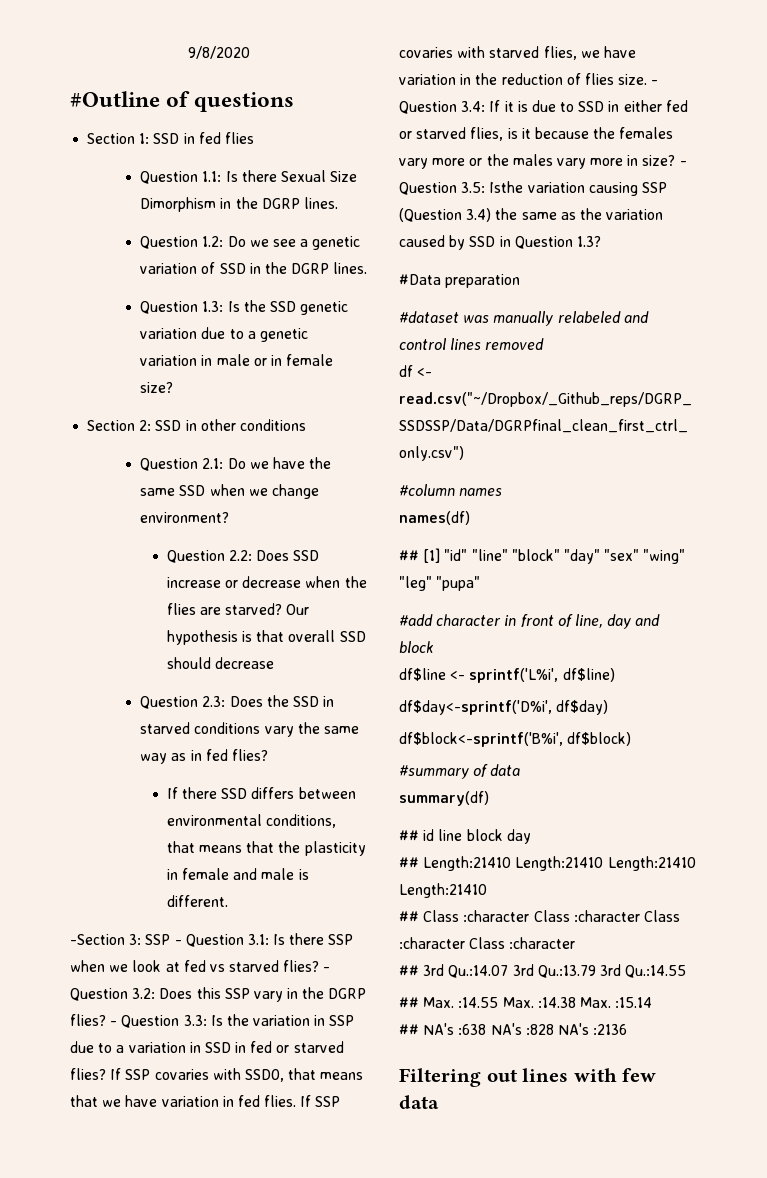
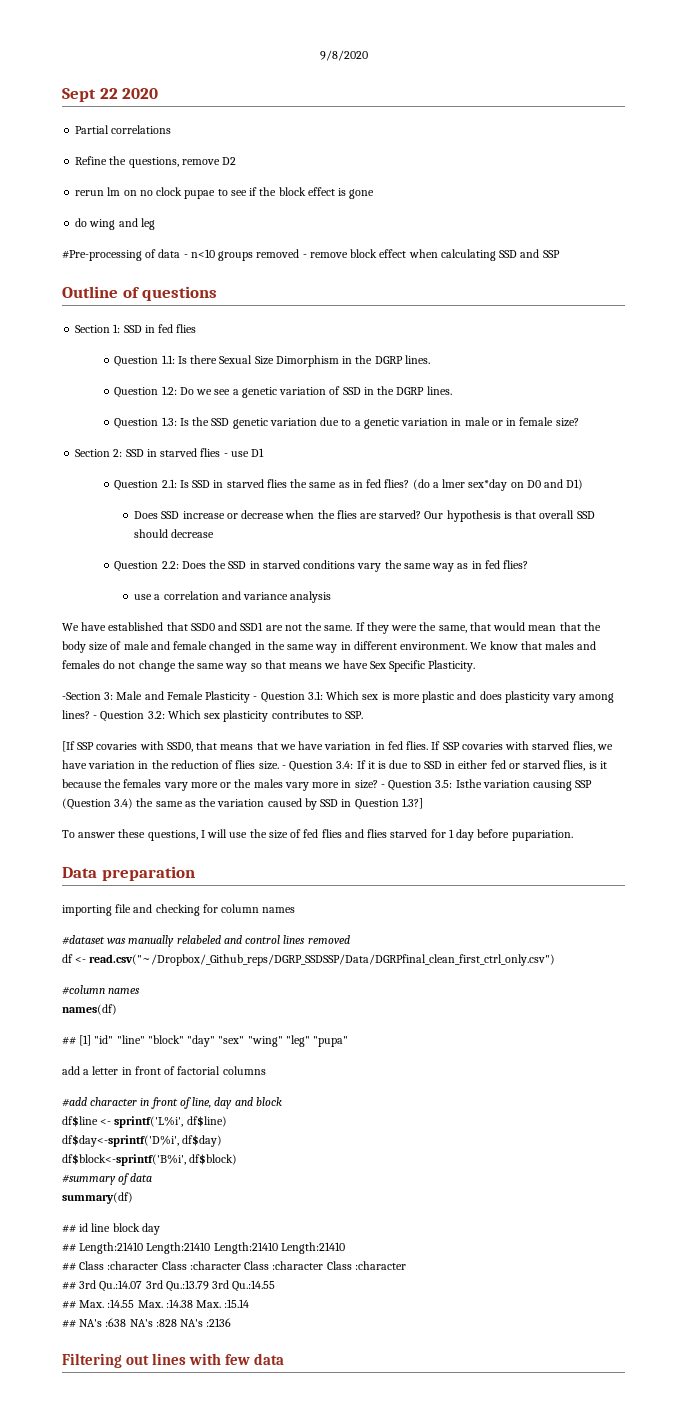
[70,91,160,107] #Outline -> [62,88,159,102] [75,125,172,134] [75,156,237,168] [75,187,375,199] [75,218,155,230] [62,249,560,261] [62,286,118,298] Sept 22 2020 // Partial correlations // Refine the questions, remove D2 // rerun lm on no clock pupae to see if the block effect is gone // do wing and leg // #Pre-processing of data - n<10 groups removed - remove block effect when calculating SSD and SSP // Outline
[200,419,306,431] [140,457,332,471] [140,484,319,499] [140,512,230,523] [166,550,252,563] other conditions // Question 2.1: Do we have the same SSD when we change environment? // Question 2.2: -> [160,448,265,457] [114,479,584,491] starved flies - use D1 // Question 2.1: Is SSD in starved flies the same as in fed flies? (do a lmer sex*day on D0 and D1) //
[202,696,226,707] 2.3: -> [161,561,179,569] 2.2:
[166,787,356,799] [166,814,336,828] [166,841,366,856] [166,868,309,880] [166,895,228,907] [70,933,354,947] [70,960,331,972] [70,987,367,1002] [70,1014,355,1028] [70,1041,344,1053] [70,1068,122,1080] If there SSD differs between environmental conditions, that means that the plasticity in female and male is different. // -Section 3: SSP - Question 3.1: Is there SSP when we look at fed vs starved flies? - Question 3.2: Does this SSP vary in the DGRP flies? - Question 3.3: Is the variation in SSP due to a variation in SSD in fed or starved flies? If -> [134,591,332,603] [62,622,601,634] [62,641,597,653] [62,660,476,672] [62,691,615,703] [62,710,364,722] [62,741,75,752] use a correlation and variance analysis // We have established that SSD0 and SSD1 are not the same. If they were the same, that would mean that the body size of male and female changed in the same way in different environment. We know that males and females do not change the same way so that means we have Sex Specific Plasticity. // -Section 3: Male and Female Plasticity - Question 3.1: Which sex is more plastic and does plasticity vary among lines? - Question 3.2: Which sex plasticity contributes to SSP. // [If
[576,236,601,247] [399,274,521,288] 1.3? // #Data preparation -> [401,798,423,809] [62,829,573,841] [62,866,195,881] [62,904,296,916] 1.3?] // To answer these questions, I will use the size of fed flies and flies starved for 1 day before pupariation. // Data preparation // importing file and checking for column names
(481, 583) none -> [62,1066,266,1075] // add a letter in front of factorial columns

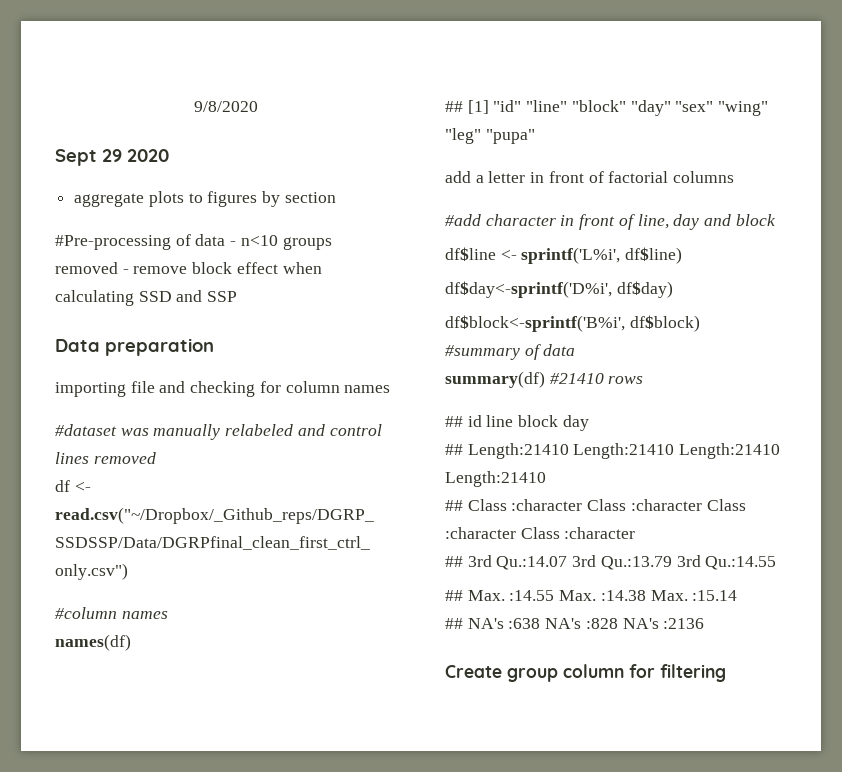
[99,88,118,99] 22 -> [102,149,122,162] 29
[75,125,172,134] [75,156,237,168] [75,187,375,199] [75,218,155,230] Partial correlations // Refine the questions, remove D2 // rerun lm on no clock pupae to see if the block effect is gone // do wing and leg -> [74,191,336,207] aggregate plots to figures by section
[62,286,218,301] [75,324,197,333] [114,355,430,367] [114,386,452,398] [114,417,579,429] [75,448,265,457] [114,479,584,491] [134,510,595,522] [134,529,215,538] [114,560,529,572] [134,591,332,603] [62,622,601,634] [62,641,597,653] [62,660,476,672] [62,691,615,703] [62,710,364,722] [62,741,613,752] [62,760,607,772] [62,779,593,791] [62,798,423,810] [62,829,573,841] // Outline of questions // Section 1: SSD in fed flies // Question 1.1: Is there Sexual Size Dimorphism in the DGRP lines. // Question 1.2: Do we see a genetic variation of SSD in the DGRP lines. // Question 1.3: Is the SSD genetic variation due to a genetic variation in male or in female size? // Section 2: SSD in starved flies - use D1 // Question 2.1: Is SSD in starved flies the same as in fed flies? (do a lmer sex*day on D0 and D1) // Does SSD increase or decrease when the flies are starved? Our hypothesis is that overall SSD should decrease // Question 2.2: Does the SSD in starved conditions vary the same way as in fed flies? // use a correlation and variance analysis // We have established that SSD0 and SSD1 are not the same. If they were the same, that would mean that the body size of male and female changed in the same way in different environment. We know that males and females do not change the same way so that means we have Sex Specific Plasticity. // -Section 3: Male and Female Plasticity - Question 3.1: Which sex is more plastic and does plasticity vary among lines? - Question 3.2: Which sex plasticity contributes to SSP. // [If SSP covaries with SSD0, that means that we have variation in fed flies. If SSP covaries with starved flies, we have variation in the reduction of flies size. - Question 3.4: If it is due to SSD in either fed or starved flies, is it because the females vary more or the males vary more in size? - Question 3.5: Isthe variation causing SSP (Question 3.4) the same as the variation caused by SSD in Question 1.3?] // To answer these questions, I will use the size of fed flies and flies starved for 1 day before pupariation. -> (238, 296) none
(133, 1198) none -> [549,373,644,384] #21410 rows
[62,1353,285,1368] Filtering out lines with few data -> [445,664,726,682] Create group column for filtering

